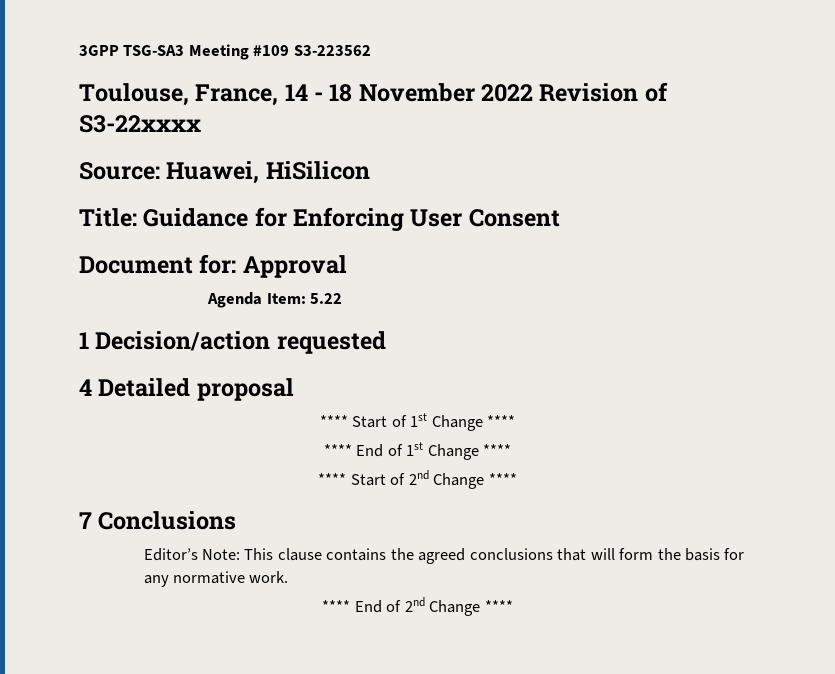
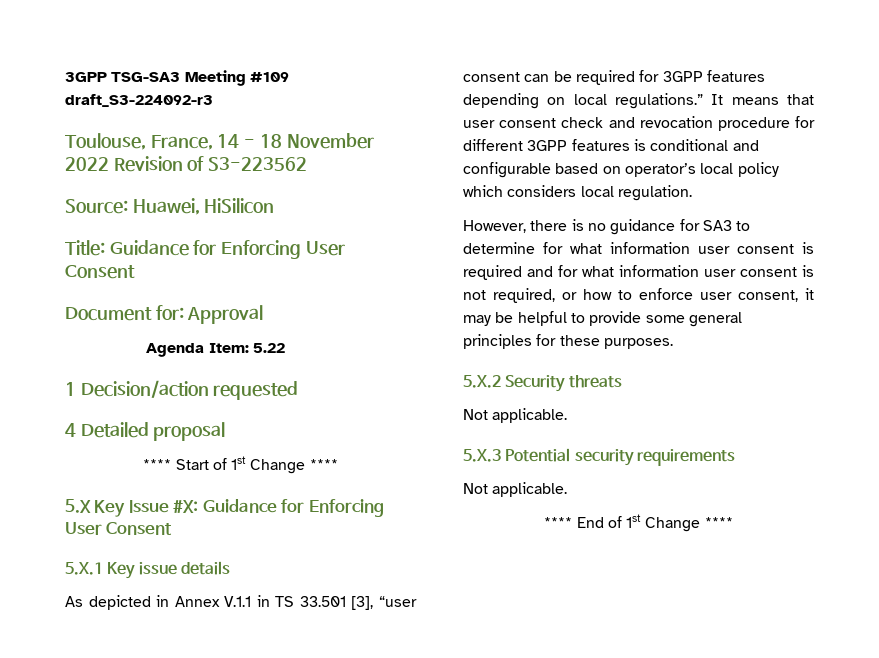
[293,45,371,56] S3-223562 -> [65,94,213,107] draft_S3-224092-r3
[79,115,201,133] S3-22xxxx -> [208,157,308,171] S3-223562
(516, 421) none -> [65,499,384,517] [65,522,173,535] [65,561,230,579] [65,595,417,610] [463,70,765,85] [463,93,814,109] [463,116,815,131] [463,139,759,151] [463,162,779,178] [463,185,692,201] [463,219,751,235] [463,242,814,254] [463,265,814,280] [463,288,814,303] [463,311,742,327] [463,334,673,349] [463,375,622,392] [463,408,568,423] [463,448,735,466] [463,482,568,497] // 5.X Key Issue #X: Guidance for Enforcing User Consent // 5.X.1 Key issue details // As depicted in Annex V.1.1 in TS 33.501 [3], “user consent can be required for 3GPP features depending on local regulations.” It means that user consent check and revocation procedure for different 3GPP features is conditional and configurable based on operator’s local policy which considers local regulation. // However, there is no guidance for SA3 to determine for what information user consent is required and for what information user consent is not required, or how to enforce user consent, it may be helpful to provide some general principles for these purposes. // 5.X.2 Security threats // Not applicable. // 5.X.3 Potential security requirements // Not applicable.
[318,470,517,489] [79,511,237,530] [143,548,745,564] [143,571,289,587] [322,597,513,616] // **** Start of 2nd Change **** // 7 Conclusions // Editor’s Note: This clause contains the agreed conclusions that will form the basis for any normative work. // **** End of 2nd Change **** -> (733, 522) none

